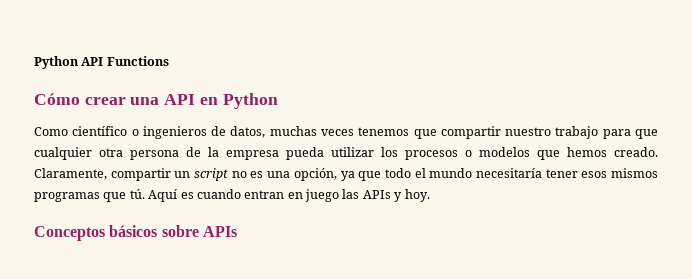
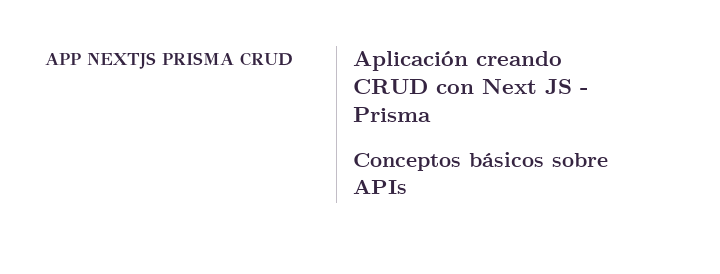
[34,56,169,69] [34,93,278,109] [34,126,659,139] [34,147,658,160] [34,168,658,181] [34,189,430,202] Python API Functions // Cómo crear una API en Python // Como científico o ingenieros de datos, muchas veces tenemos que compartir nuestro trabajo para que cualquier otra persona de la empresa pueda utilizar los procesos o modelos que hemos creado. Claramente, compartir un script no es una opción, ya que todo el mundo necesitaría tener esos mismos programas que tú. Aquí es cuando entran en juego las APIs y hoy. -> [45,52,293,69] [353,51,562,71] [353,79,588,94] [353,107,431,122] APP NEXTJS PRISMA CRUD // Aplicación creando CRUD con Next JS - Prisma

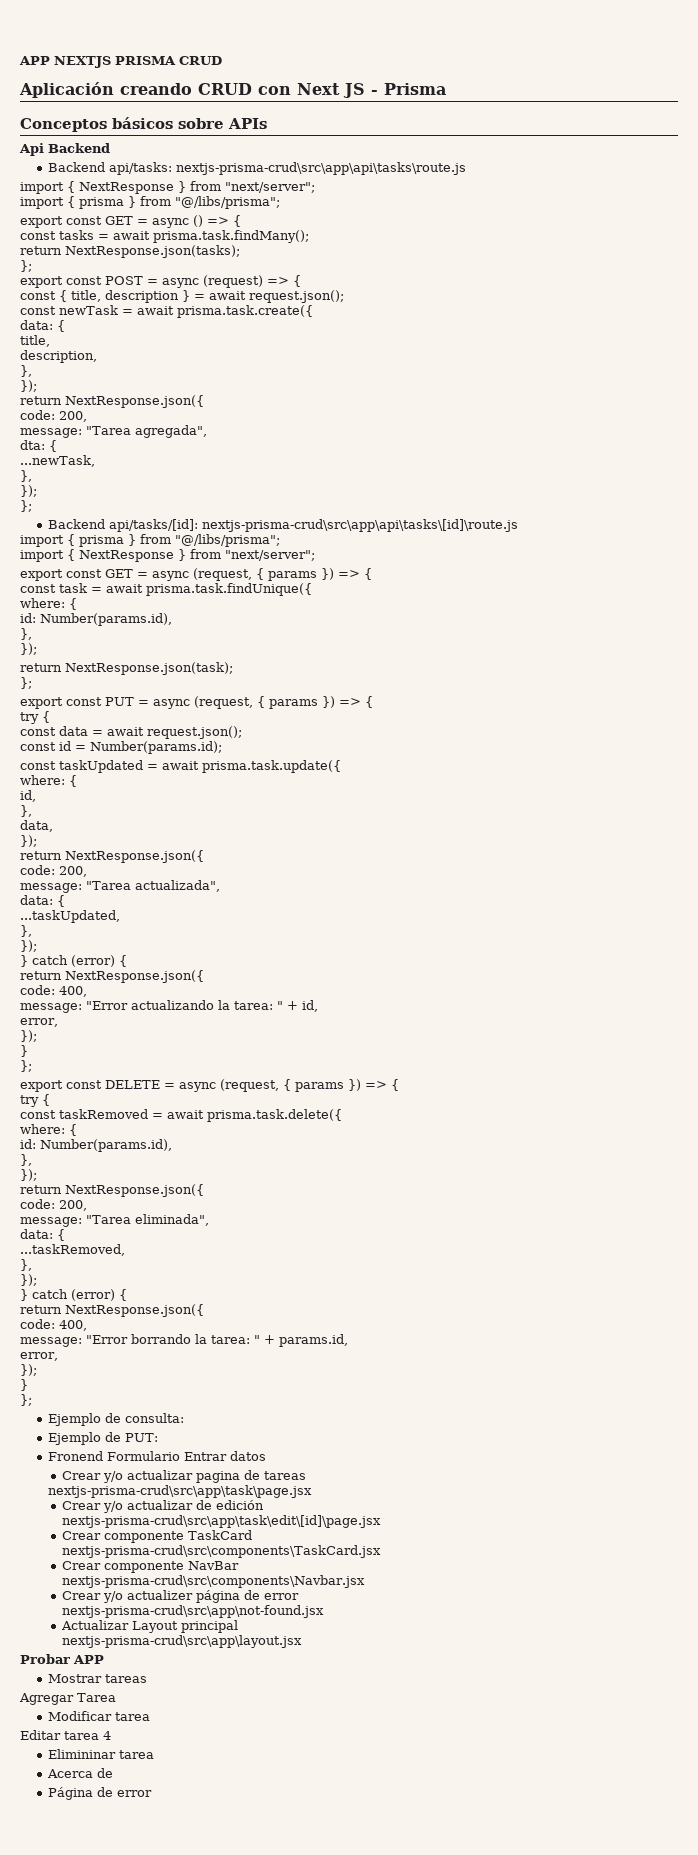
(407, 186) none -> [19,143,110,156] [47,162,466,175] [20,181,315,194] [20,196,280,209] [20,215,241,228] [20,230,309,243] [20,245,240,258] [20,260,32,272] [20,275,301,288] [20,290,344,303] [20,305,313,318] [20,320,65,332] [20,335,50,347] [20,350,97,363] [20,365,32,377] [20,380,37,392] [20,395,204,408] [20,410,87,422] [20,425,207,438] [20,440,57,452] [20,455,95,467] [20,470,32,482] [20,485,37,497] [20,500,32,512] [47,519,518,532] [20,534,280,547] [20,549,315,562] [20,568,372,581] [20,583,312,596] [20,598,77,610] [20,613,172,626] [20,628,32,640] [20,643,37,655] [20,662,233,675] [20,677,32,689] [20,696,373,709] [20,711,50,724] [20,726,242,739] [20,741,222,754] [20,760,341,773] [20,775,77,787] [20,790,36,802] [20,805,32,817] [20,820,53,832] [20,835,37,847] [20,850,204,863] [20,865,87,877] [20,880,220,893] [20,895,65,907] [20,910,120,923] [20,925,32,937] [20,940,37,952] [20,955,127,967] [20,970,204,983] [20,985,87,997] [20,1000,318,1013] [20,1018,58,1027] [20,1030,37,1042] [20,1045,28,1057] [20,1060,32,1072] [20,1079,399,1092] [20,1094,50,1107] [20,1109,342,1122] [20,1124,77,1136] [20,1139,172,1152] [20,1154,32,1166] [20,1169,37,1181] [20,1184,204,1197] [20,1199,87,1211] [20,1214,209,1227] [20,1229,65,1241] [20,1244,125,1256] [20,1259,32,1271] [20,1274,37,1286] [20,1289,127,1301] [20,1304,204,1317] [20,1319,87,1331] [20,1334,348,1347] [20,1352,58,1361] [20,1364,37,1376] [20,1379,28,1391] [20,1394,32,1406] [47,1413,184,1426] [47,1432,158,1445] [47,1451,266,1461] [61,1470,306,1483] [48,1485,313,1498] [61,1500,264,1513] [62,1515,382,1528] [61,1530,252,1543] [62,1545,382,1558] [61,1561,239,1573] [62,1575,366,1588] [61,1590,299,1603] [62,1605,325,1618] [60,1620,238,1633] [62,1635,303,1648] [20,1654,104,1664] [47,1674,147,1683] [19,1693,116,1705] [47,1711,150,1721] [20,1730,111,1740] [47,1749,154,1759] [46,1768,113,1778] [47,1787,152,1800] // Api Backend // Backend api/tasks: nextjs-prisma-crud\src\app\api\tasks\route.js // import { NextResponse } from "next/server"; // import { prisma } from "@/libs/prisma"; // export const GET = async () => { // const tasks = await prisma.task.findMany(); // return NextResponse.json(tasks); // }; // export const POST = async (request) => { // const { title, description } = await request.json(); // const newTask = await prisma.task.create({ // data: { // title, // description, // }, // }); // return NextResponse.json({ // code: 200, // message: "Tarea agregada", // dta: { // ...newTask, // }, // }); // }; // Backend api/tasks/[id]: nextjs-prisma-crud\src\app\api\tasks\[id]\route.js // import { prisma } from "@/libs/prisma"; // import { NextResponse } from "next/server"; // export const GET = async (request, { params }) => { // const task = await prisma.task.findUnique({ // where: { // id: Number(params.id), // }, // }); // return NextResponse.json(task); // }; // export const PUT = async (request, { params }) => { // try { // const data = await request.json(); // const id = Number(params.id); // const taskUpdated = await prisma.task.update({ // where: { // id, // }, // data, // }); // return NextResponse.json({ // code: 200, // message: "Tarea actualizada", // data: { // ...taskUpdated, // }, // }); // } catch (error) { // return NextResponse.json({ // code: 400, // message: "Error actualizando la tarea: " + id, // error, // }); // } // }; // export const DELETE = async (request, { params }) => { // try { // const taskRemoved = await prisma.task.delete({ // where: { // id: Number(params.id), // }, // }); // return NextResponse.json({ // code: 200, // message: "Tarea eliminada", // data: { // ...taskRemoved, // }, // }); // } catch (error) { // return NextResponse.json({ // code: 400, // message: "Error borrando la tarea: " + params.id, // error, // }); // } // }; // Ejemplo de consulta: // Ejemplo de PUT: // Fronend Formulario Entrar datos // Crear y/o actualizar pagina de tareas // nextjs-prisma-crud\src\app\task\page.jsx // Crear y/o actualizar de edición // nextjs-prisma-crud\src\app\task\edit\[id]\page.jsx // Crear componente TaskCard // nextjs-prisma-crud\src\components\TaskCard.jsx // Crear componente NavBar // nextjs-prisma-crud\src\components\Navbar.jsx // Crear y/o actualizer página de error // nextjs-prisma-crud\src\app\not-found.jsx // Actualizar Layout principal // nextjs-prisma-crud\src\app\layout.jsx // Probar APP // Mostrar tareas // Agregar Tarea // Modificar tarea // Editar tarea 4 // Elimininar tarea // Acerca de // Página de error

